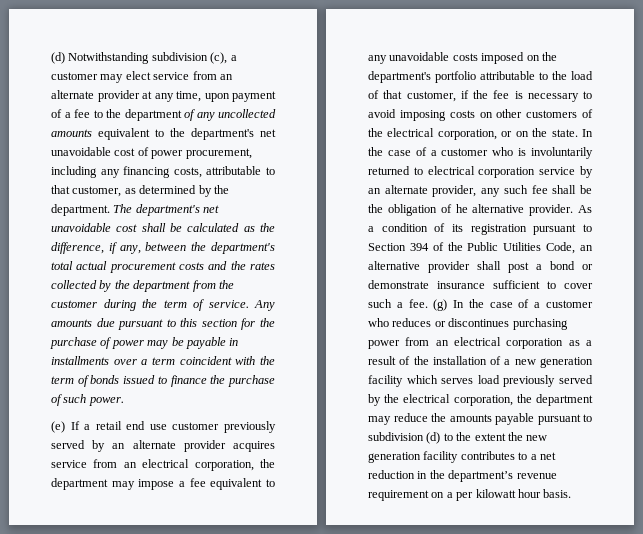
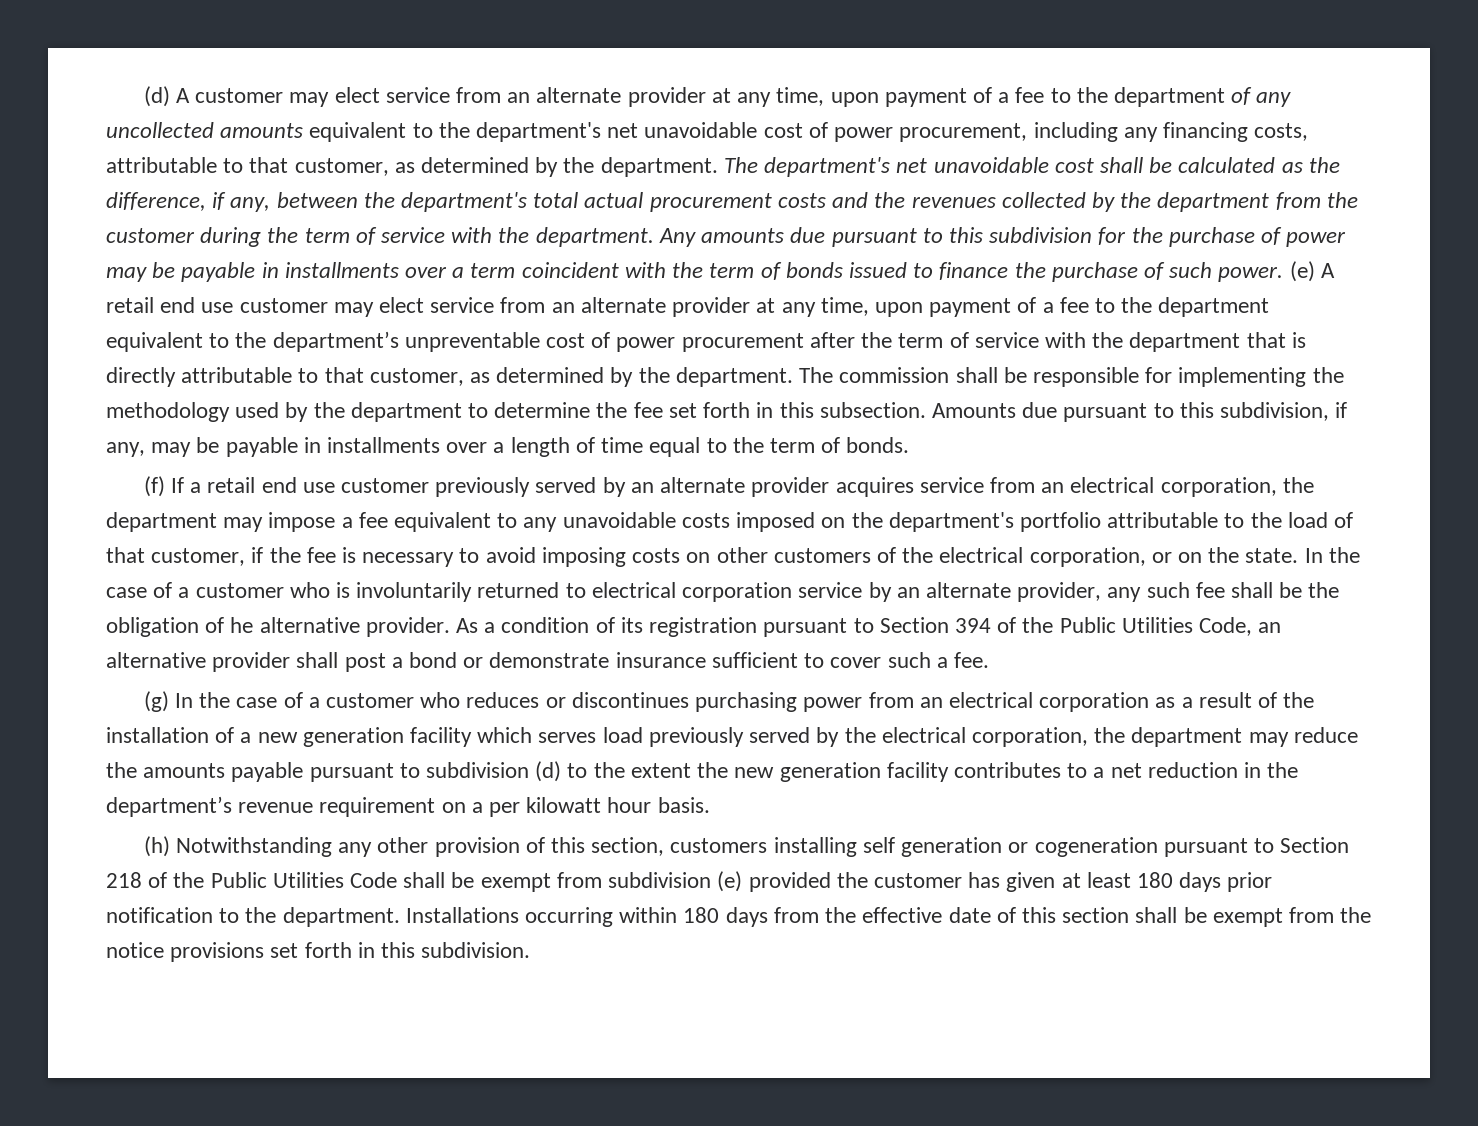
[51,52,237,64] (d) Notwithstanding subdivision (c), a -> [143,86,191,107] (d) A
[250,262,275,270] rates -> [911,196,996,208] revenues
[208,300,249,308] service. -> [381,227,654,247] service with the department.
[201,319,237,327] section -> [989,227,1093,243] subdivision
[51,421,65,433] // (e) -> [1289,261,1335,282] [106,297,1270,317] [106,331,1306,352] [106,367,1344,387] [106,402,1348,422] [106,437,910,457] [143,476,165,497] (e) A retail end use customer may elect service from an alternate provider at any time, upon payment of a fee to the department equivalent to the department’s unpreventable cost of power procurement after the term of service with the department that is directly attributable to that customer, as determined by the department. The commission shall be responsible for implementing the methodology used by the department to determine the fee set forth in this subsection. Amounts due pursuant to this subdivision, if any, may be payable in installments over a length of time equal to the term of bonds. // (f)
(428, 303) none -> (989, 660) //
(572, 493) none -> [143,836,1350,857] [106,871,1273,892] [106,907,1372,927] [106,942,531,962] // (h) Notwithstanding any other provision of this section, customers installing self generation or cogeneration pursuant to Section 218 of the Public Utilities Code shall be exempt from subdivision (e) provided the customer has given at least 180 days prior notification to the department. Installations occurring within 180 days from the effective date of this section shall be exempt from the notice provisions set forth in this subdivision.

